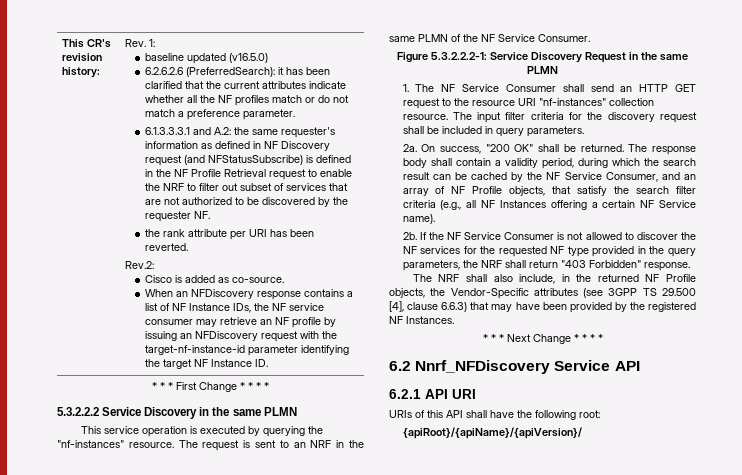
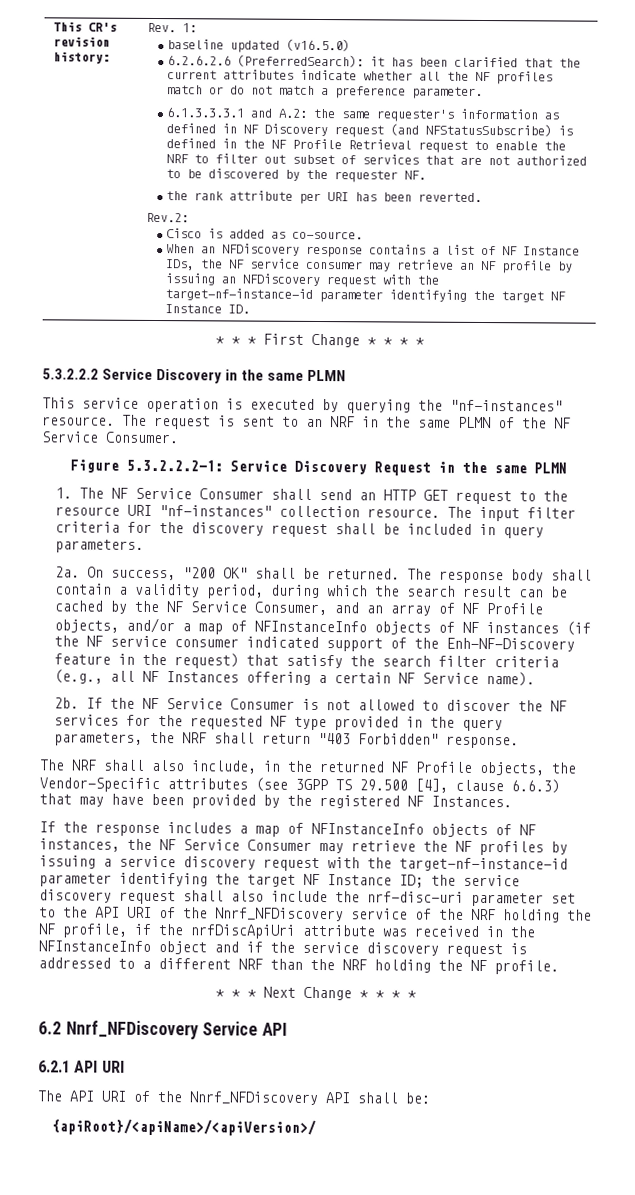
(546, 191) none -> [126,617,592,636] [54,635,576,652] [54,653,240,669] and/or a map of NFInstanceInfo objects of NF instances (if the NF service consumer indicated support of the Enh-NF-Discovery feature in the request)
(454, 320) none -> [39,821,536,838] [39,838,568,856] [39,855,568,872] [39,872,520,888] [39,889,576,907] [39,906,592,923] [38,923,535,939] [38,940,527,958] [38,957,559,975] // If the response includes a map of NFInstanceInfo objects of NF instances, the NF Service Consumer may retrieve the NF profiles by issuing a service discovery request with the target-nf-instance-id parameter identifying the target NF Instance ID; the service discovery request shall also include the nrf-disc-uri parameter set to the API URI of the Nnrf_NFDiscovery service of the NRF holding the NF profile, if the nrfDiscApiUri attribute was received in the NFInstanceInfo object and if the service discovery request is addressed to a different NRF than the NRF holding the NF profile.
[389,410,600,420] [402,427,582,439] URIs of this API shall have the following root: // {apiRoot}/{apiName}/{apiVersion}/ -> [37,1090,430,1106] [51,1118,317,1137] The API URI of the Nnrf_NFDiscovery API shall be: // {apiRoot}/<apiName>/<apiVersion>/

